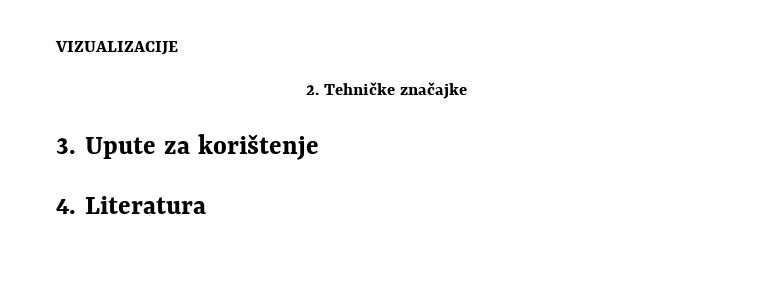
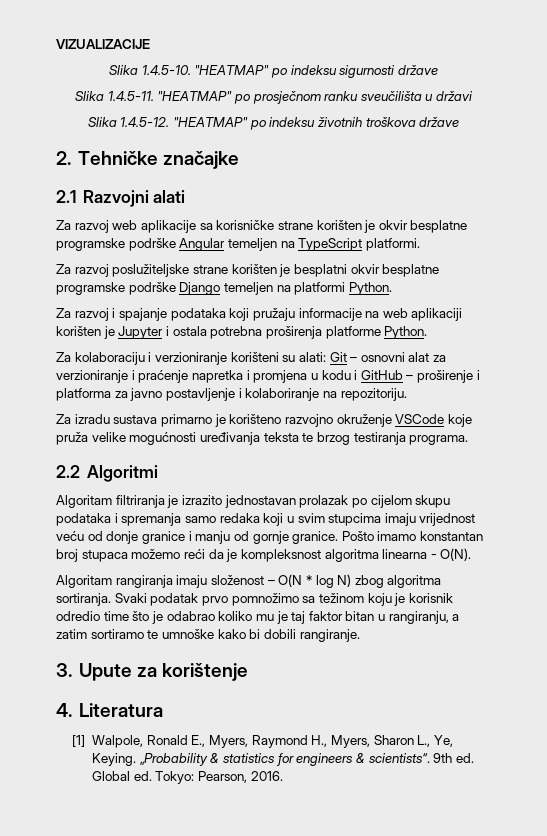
[305,82,467,99] 2. Tehničke značajke -> [109,65,438,78] [74,91,474,104] [87,117,460,130] [56,151,239,169] [56,190,186,207] [56,220,468,233] [56,238,420,251] [56,264,440,277] [56,282,392,295] [56,308,463,321] [56,326,428,339] [56,352,447,365] [56,370,480,383] [56,388,407,401] [56,414,472,427] [56,432,469,445] [56,465,158,482] [56,495,451,508] [56,513,476,526] [56,531,484,544] [56,548,472,562] [56,574,442,588] [56,593,453,606] [56,611,460,624] [56,629,360,642] Slika 1.4.5-10. "HEATMAP" po indeksu sigurnosti države // Slika 1.4.5-11. "HEATMAP" po prosječnom ranku sveučilišta u državi // Slika 1.4.5-12. "HEATMAP" po indeksu životnih troškova države // 2. Tehničke značajke // 2.1 Razvojni alati // Za razvoj web aplikacije sa korisničke strane korišten je okvir besplatne programske podrške Angular temeljen na TypeScript platformi. // Za razvoj poslužiteljske strane korišten je besplatni okvir besplatne programske podrške Django temeljen na platformi Python. // Za razvoj i spajanje podataka koji pružaju informacije na web aplikaciji korišten je Jupyter i ostala potrebna proširenja platforme Python. // Za kolaboraciju i verzioniranje korišteni su alati: Git – osnovni alat za verzioniranje i praćenje napretka i promjena u kodu i GitHub – proširenje i platforma za javno postavljenje i kolaboriranje na repozitoriju. // Za izradu sustava primarno je korišteno razvojno okruženje VSCode koje pruža velike mogućnosti uređivanja teksta te brzog testiranja programa. // 2.2 Algoritmi // Algoritam filtriranja je izrazito jednostavan prolazak po cijelom skupu podataka i spremanja samo redaka koji u svim stupcima imaju vrijednost veću od donje granice i manju od gornje granice. Pošto imamo konstantan broj stupaca možemo reći da je kompleksnost algoritma linearna - O(N). // Algoritam rangiranja imaju složenost – O(N * log N) zbog algoritma sortiranja. Svaki podatak prvo pomnožimo sa težinom koju je korisnik odredio time što je odabrao koliko mu je taj faktor bitan u rangiranju, a zatim sortiramo te umnoške kako bi dobili rangiranje.
(207, 205) none -> [72,735,453,748] [92,753,474,766] [92,771,283,784] // [1] Walpole, Ronald E., Myers, Raymond H., Myers, Sharon L., Ye, Keying. „Probability & statistics for engineers & scientists“. 9th ed. Global ed. Tokyo: Pearson, 2016.

